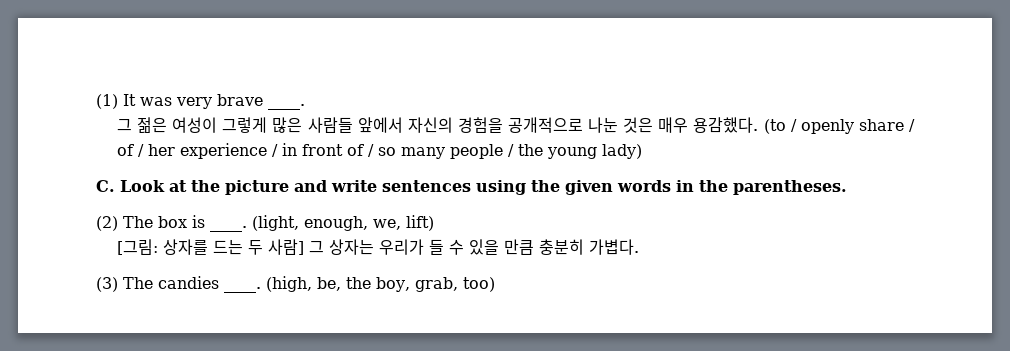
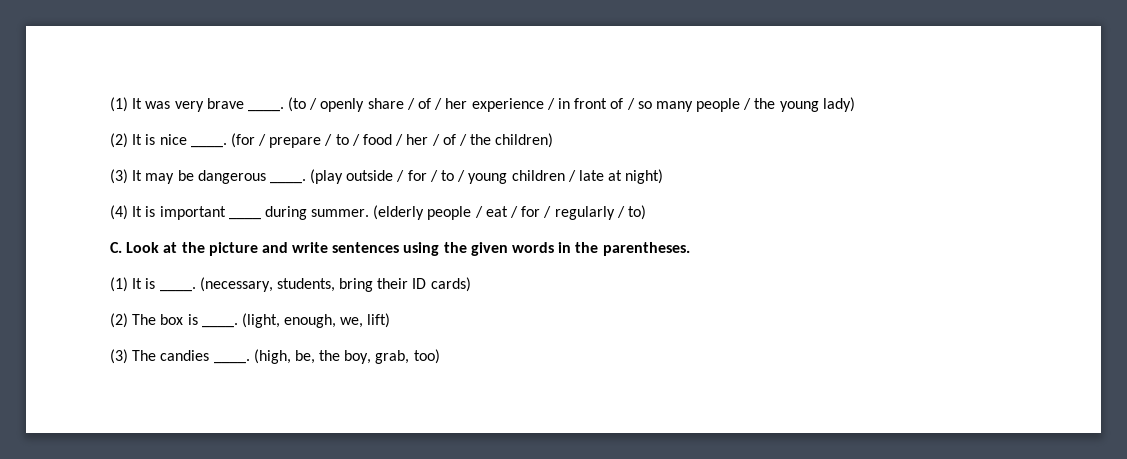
[116,117,759,133] // 그 젊은 여성이 그렇게 많은 사람들 앞에서 자신의 경험을 공개적으로 나눈 것은 매우 용감했다. -> (284, 109) none
(642, 151) none -> [110,133,554,148] [110,169,664,184] [110,205,646,220] // (2) It is nice ____. (for / prepare / to / food / her / of / the children) // (3) It may be dangerous ____. (play outside / for / to / young children / late at night) // (4) It is important ____ during summer. (elderly people / eat / for / regularly / to)
(847, 187) none -> [110,277,471,292] // (1) It is ____. (necessary, students, bring their ID cards)
[116,239,639,255] // [그림: 상자를 드는 두 사람] 그 상자는 우리가 들 수 있을 만큼 충분히 가볍다. -> (391, 320) none

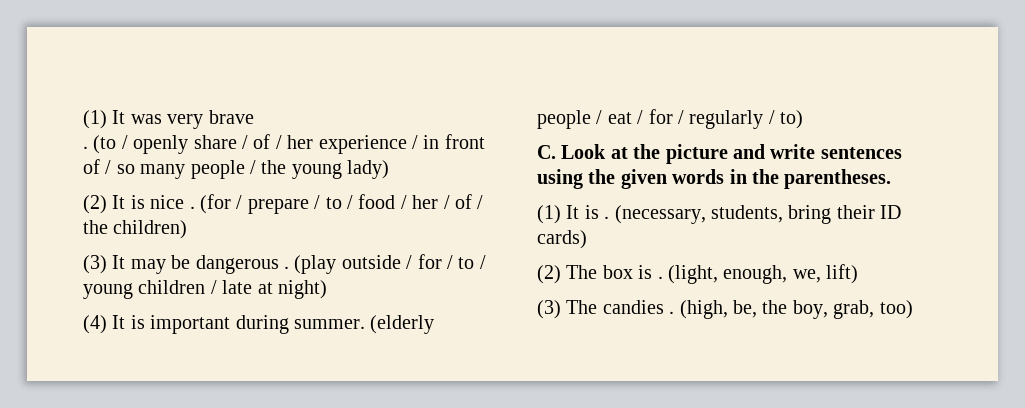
[247,107,284,112] ____. -> [83,146,88,149] // .
[190,143,227,148] ____. -> [189,206,195,209] .
[269,179,306,184] ____. -> [284,266,289,269] .
[228,217,261,220] ____ -> (231, 324) none
[159,287,196,292] ____. -> [604,216,610,219] .
[201,323,238,328] ____. -> [657,276,663,279] .
[213,359,250,364] ____. -> [669,311,675,314] .

